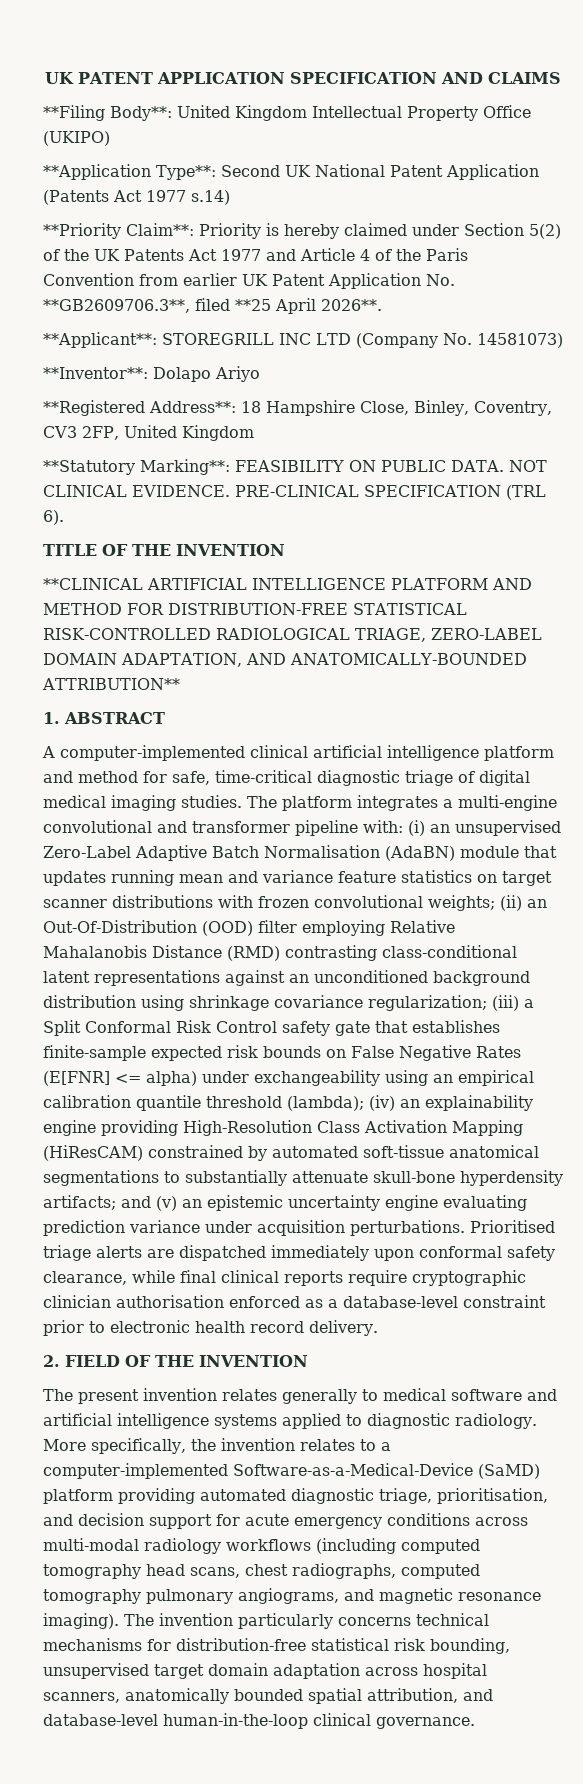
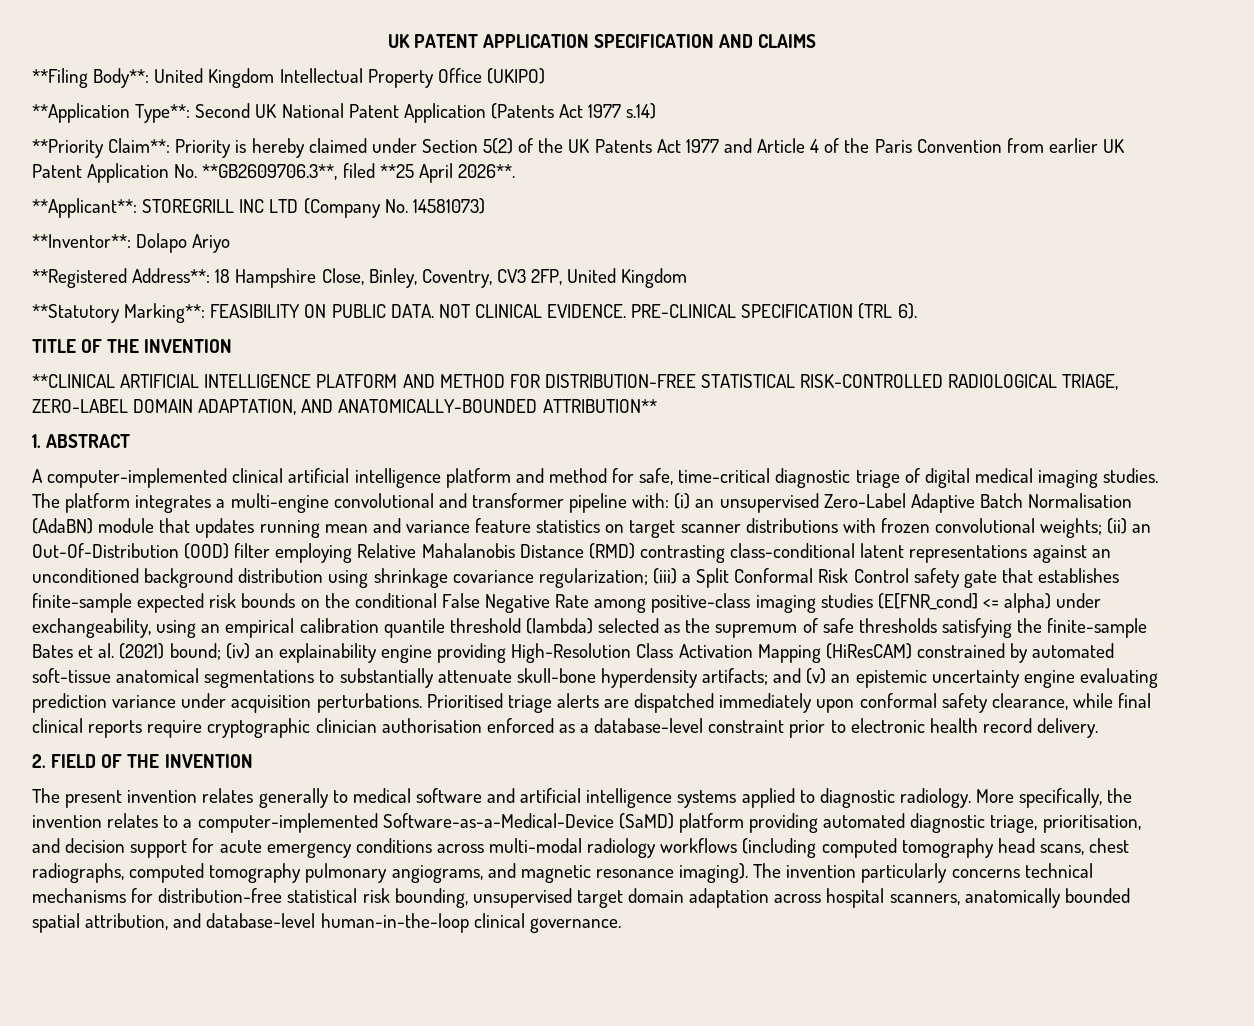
[351,1045,521,1061] [43,1071,110,1086] False Negative Rates (E[FNR] -> [324,593,978,613] the conditional False Negative Rate among positive-class imaging studies (E[FNR_cond]
[254,1070,380,1086] exchangeability -> [32,618,151,638] exchangeability,
[287,1096,364,1111] (lambda); -> [525,618,1148,638] [32,643,221,660] (lambda) selected as the supremum of safe thresholds satisfying the finite-sample Bates et al. (2021) bound;

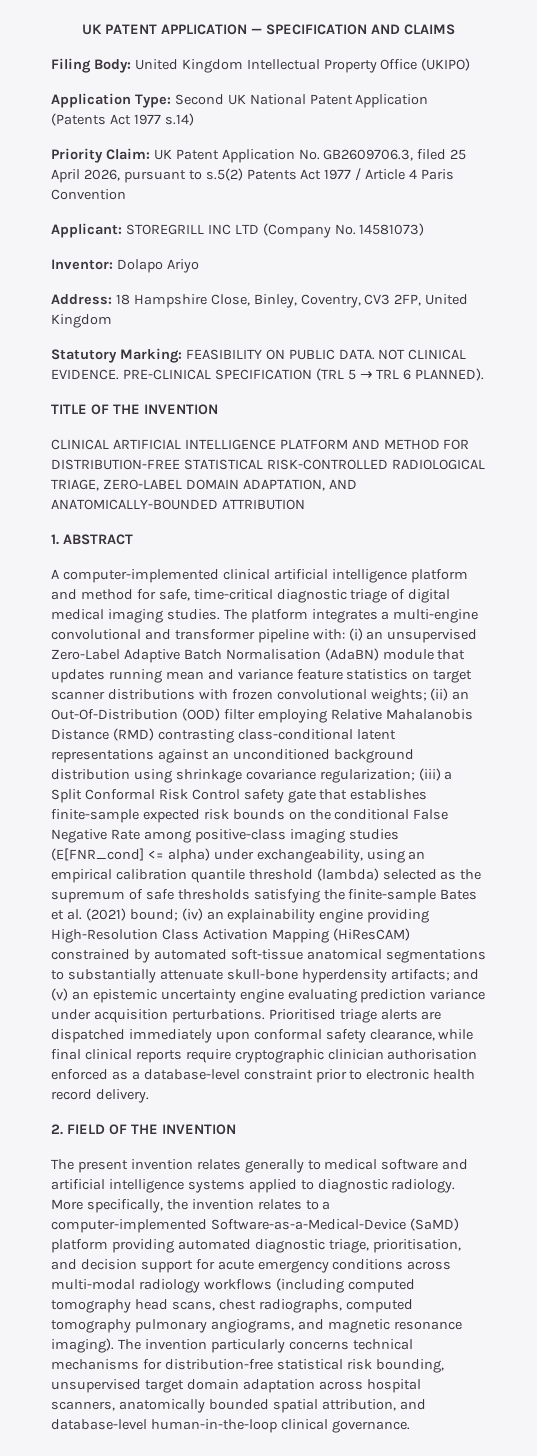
(589, 41) none -> [250,28,262,34] —
[32,68,150,88] **Filing Body**: -> [51,58,131,73] Filing Body:
[32,103,191,123] **Application Type**: -> [51,93,171,108] Application Type:
[32,138,1126,158] [32,163,515,183] [32,198,137,218] **Priority Claim**: Priority is hereby claimed under Section 5(2) of the UK Patents Act 1977 and Article 4 of the Paris Convention from earlier UK Patent Application No. **GB2609706.3**, filed **25 April 2026**. // **Applicant**: -> [51,148,467,163] [51,168,455,183] [51,189,126,200] [51,223,122,238] Priority Claim: UK Patent Application No. GB2609706.3, filed 25 April 2026, pursuant to s.5(2) Patents Act 1977 / Article 4 Paris Convention // Applicant:
[32,234,131,248] **Inventor**: -> [51,259,113,270] Inventor:
[32,268,211,288] **Registered Address**: -> [51,294,112,305] Address:
[32,303,206,323] **Statutory Marking**: -> [51,348,182,363] Statutory Marking:
[897,303,917,319] 6). -> [347,368,485,381] 5 → TRL 6 PLANNED).
[32,374,115,388] **CLINICAL -> [51,439,109,450] CLINICAL
[542,399,657,413] ATTRIBUTION** -> [221,499,305,510] ATTRIBUTION

